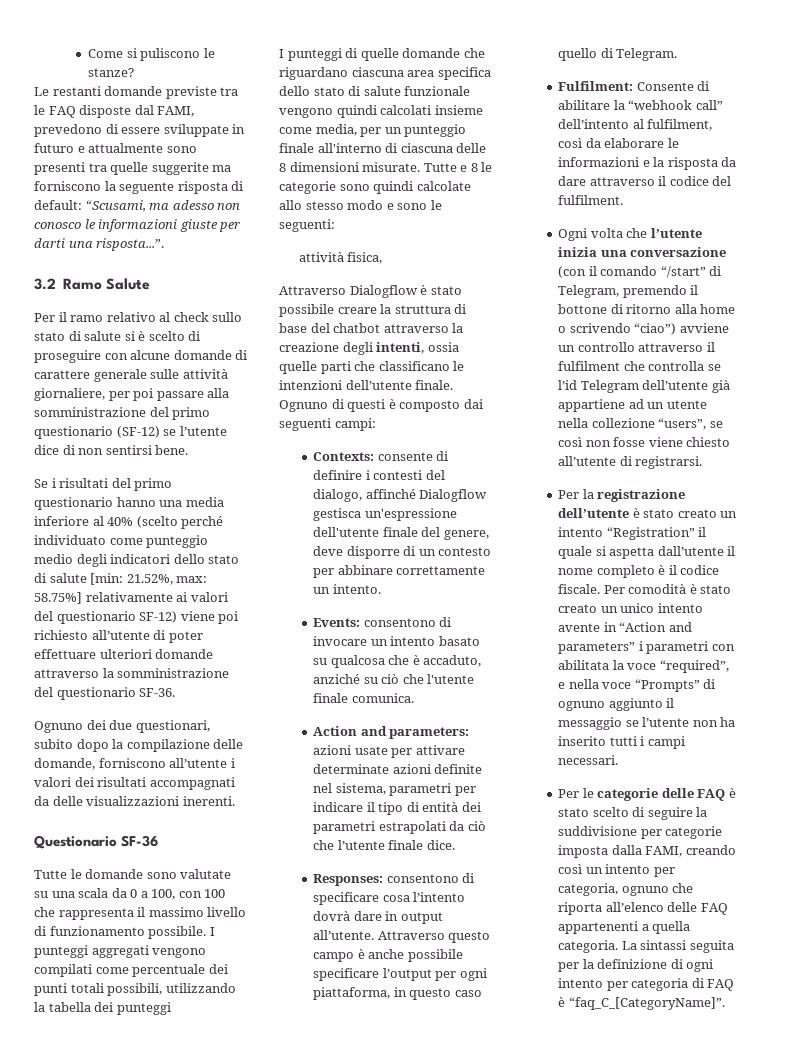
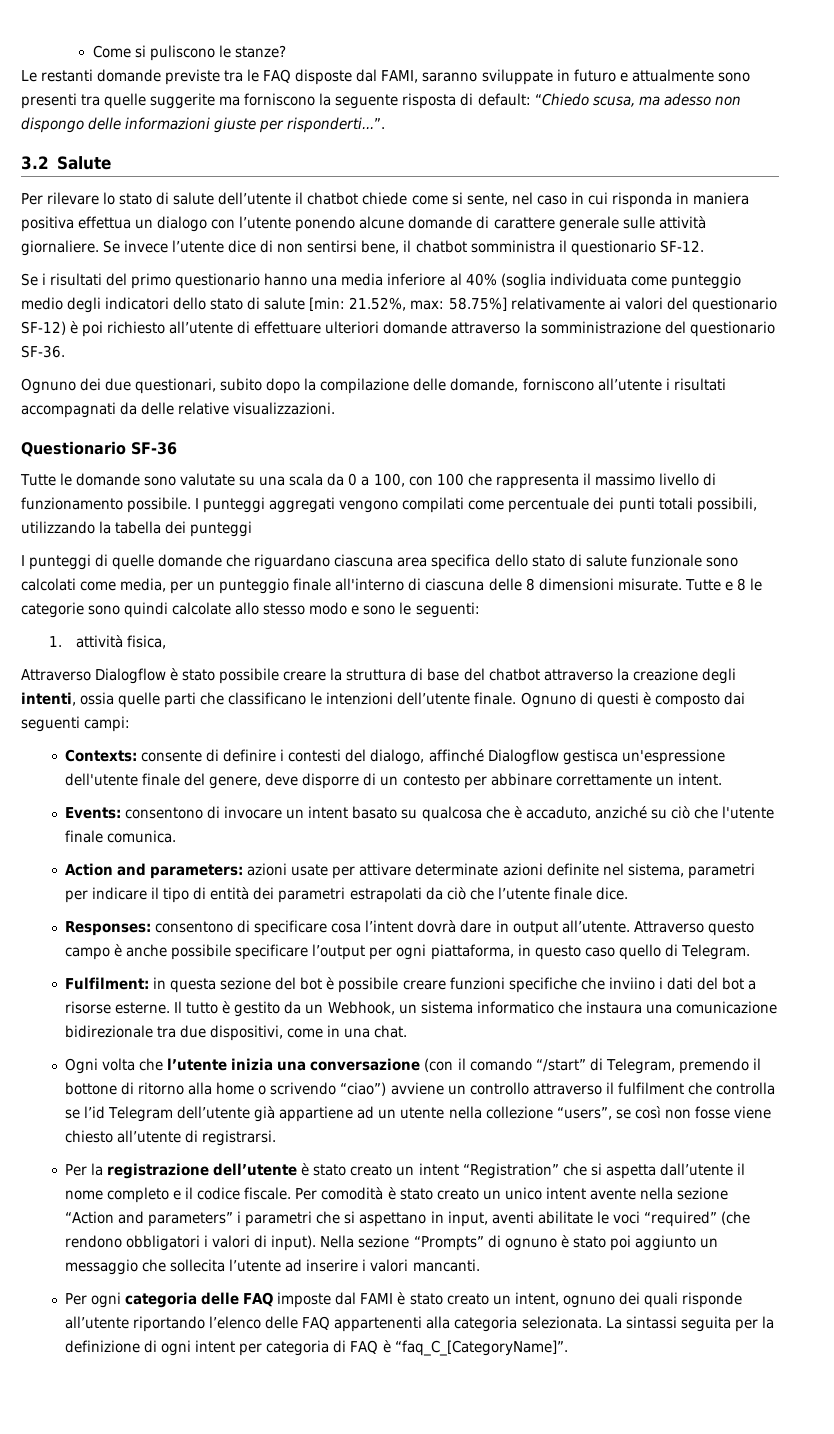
[34,124,161,137] prevedono di essere -> [422,72,478,82] saranno
[85,200,146,212] “Scusami, -> [534,93,635,107] “Chiedo scusa,
[34,219,96,229] conosco le -> [21,117,122,133] dispongo delle
[34,238,165,251] darti una risposta...”. -> [287,117,386,133] risponderti...”.
[62,278,102,290] Ramo -> (49, 163) none
[58,312,243,322] [34,331,201,341] [34,350,128,363] il ramo relativo al check sullo stato di salute si è scelto di proseguire con -> [47,192,749,208] [21,216,356,232] rilevare lo stato di salute dell’utente il chatbot chiede come si sente, nel caso in cui risponda in maniera positiva effettua un dialogo con l’utente ponendo
[34,388,230,401] [34,407,211,420] [34,426,177,439] giornaliere, per poi passare alla somministrazione del primo questionario (SF-12) se -> [21,240,169,256] giornaliere. Se invece
[155,445,189,455] bene. -> [361,240,704,256] bene, il chatbot somministra il questionario SF-12.
[136,516,224,529] [34,535,106,545] (scelto perché individuato -> [500,273,627,289] (soglia individuata
[180,611,215,621] viene -> [70,321,79,334] è
[168,631,203,643] poter -> (251, 327) none
[34,777,94,787] valori dei -> (670, 384) none
[86,796,235,806] visualizzazioni inerenti. -> [178,402,336,415] relative visualizzazioni.
[279,105,483,118] vengono quindi calcolati insieme -> [705,557,738,567] [21,578,76,591] sono calcolati
(335, 225) none -> [48,636,62,647] 1.
[332,584,381,594] intento. -> [677,773,722,786] intent.
[390,636,436,646] intento -> [308,806,349,819] intent
[413,892,466,902] l’intento -> [365,920,414,933] l’intent
[636,81,710,91] [558,100,723,110] [558,119,713,131] [558,138,679,148] [558,157,737,170] [558,176,732,186] [558,195,624,205] Consente di abilitare la “webhook call” dell’intento al fulfilment, così da elaborare le informazioni e la risposta da dare attraverso il codice del fulfilment. -> [153,977,756,993] [65,1001,777,1017] [65,1025,408,1041] in questa sezione del bot è possibile creare funzioni specifiche che inviino i dati del bot a risorse esterne. Il tutto è gestito da un Webhook, un sistema informatico che instaura una comunicazione bidirezionale tra due dispositivi, come in una chat.
[558,527,707,540] [558,546,593,559] intento “Registration” il quale -> [418,1163,587,1179] intent “Registration” che
[658,565,666,575] è -> [173,1190,182,1200] e
[657,603,703,613] [558,622,617,632] intento avente in -> [545,1187,728,1200] intent avente nella sezione
[711,644,735,651] [558,660,729,673] [558,679,716,692] [558,698,675,711] [558,717,736,730] [558,736,685,749] [558,755,619,765] [558,788,736,801] [558,807,708,820] [558,826,723,839] [558,845,736,858] [558,864,675,877] [558,883,694,896] [558,902,728,915] [558,921,691,934] [558,940,619,953] con abilitata la voce “required”, e nella voce “Prompts” di ognuno aggiunto il messaggio se l’utente non ha inserito tutti i campi necessari. // Per le categorie delle FAQ è stato scelto di seguire la suddivisione per categorie imposta dalla FAMI, creando così un intento per categoria, ognuno che riporta all’elenco delle FAQ appartenenti a quella categoria. -> [316,1211,750,1227] [65,1235,718,1251] [65,1259,480,1275] [65,1292,742,1308] [65,1316,602,1332] che si aspettano in input, aventi abilitate le voci “required” (che rendono obbligatori i valori di input). Nella sezione “Prompts” di ognuno è stato poi aggiunto un messaggio che sollecita l’utente ad inserire i valori mancanti. // Per ogni categoria delle FAQ imposte dal FAMI è stato creato un intent, ognuno dei quali risponde all’utente riportando l’elenco delle FAQ appartenenti alla categoria selezionata.
[558,978,604,988] intento -> [195,1340,236,1353] intent

